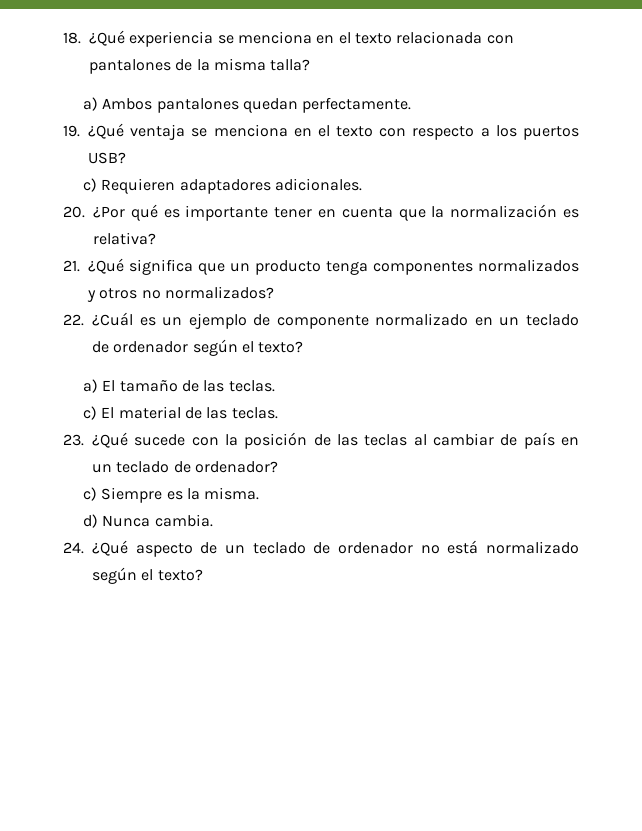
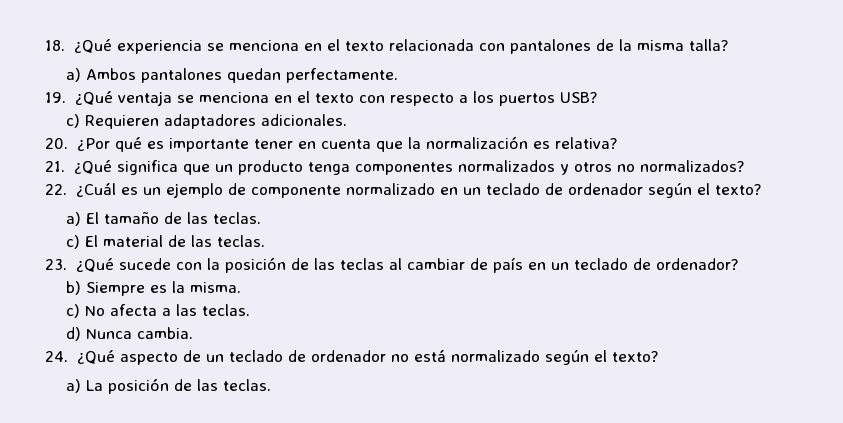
[83,487,98,501] c) -> [66,281,82,295] b)
(260, 493) none -> [66,304,251,318] // c) No afecta a las teclas.
(203, 575) none -> [66,378,272,394] // a) La posición de las teclas.

